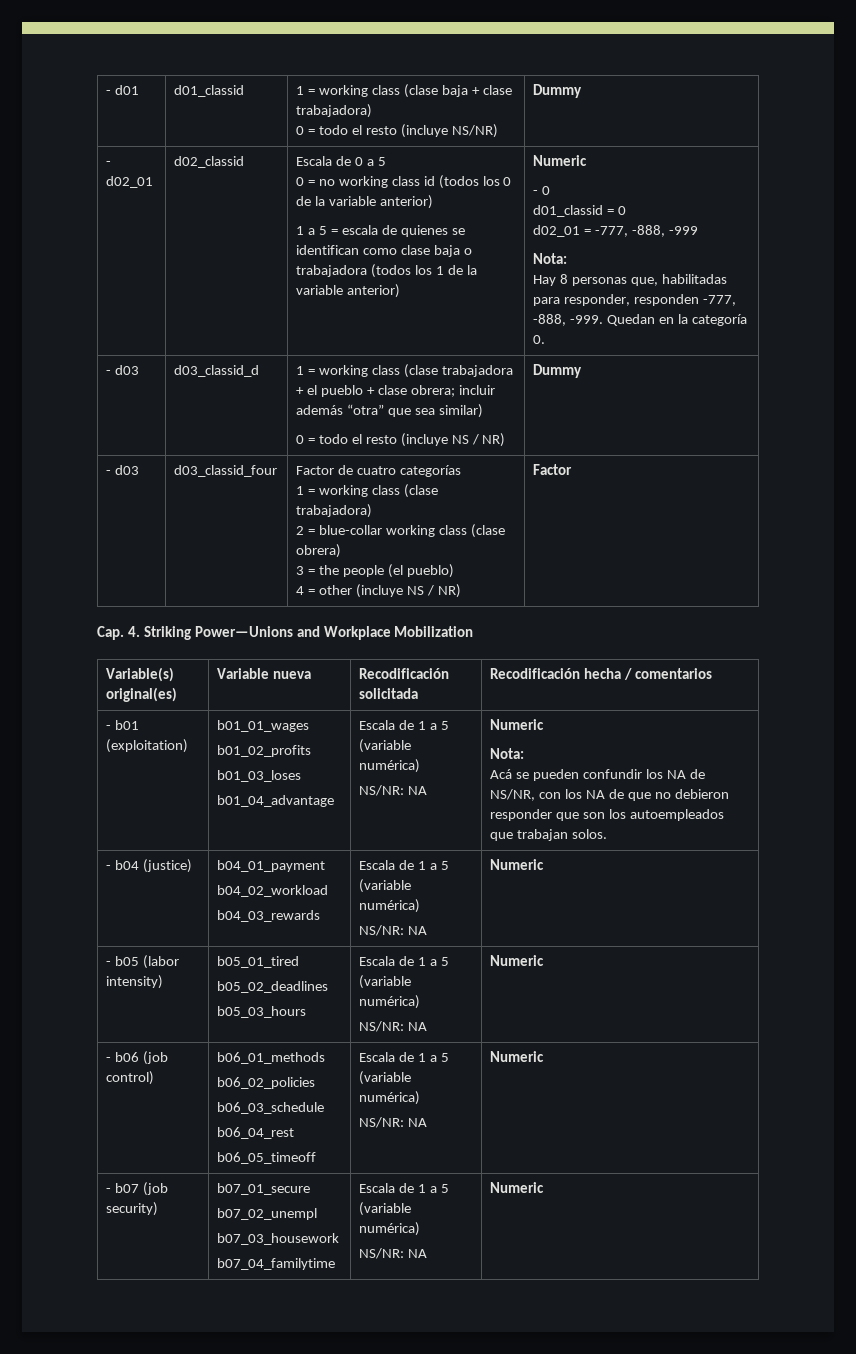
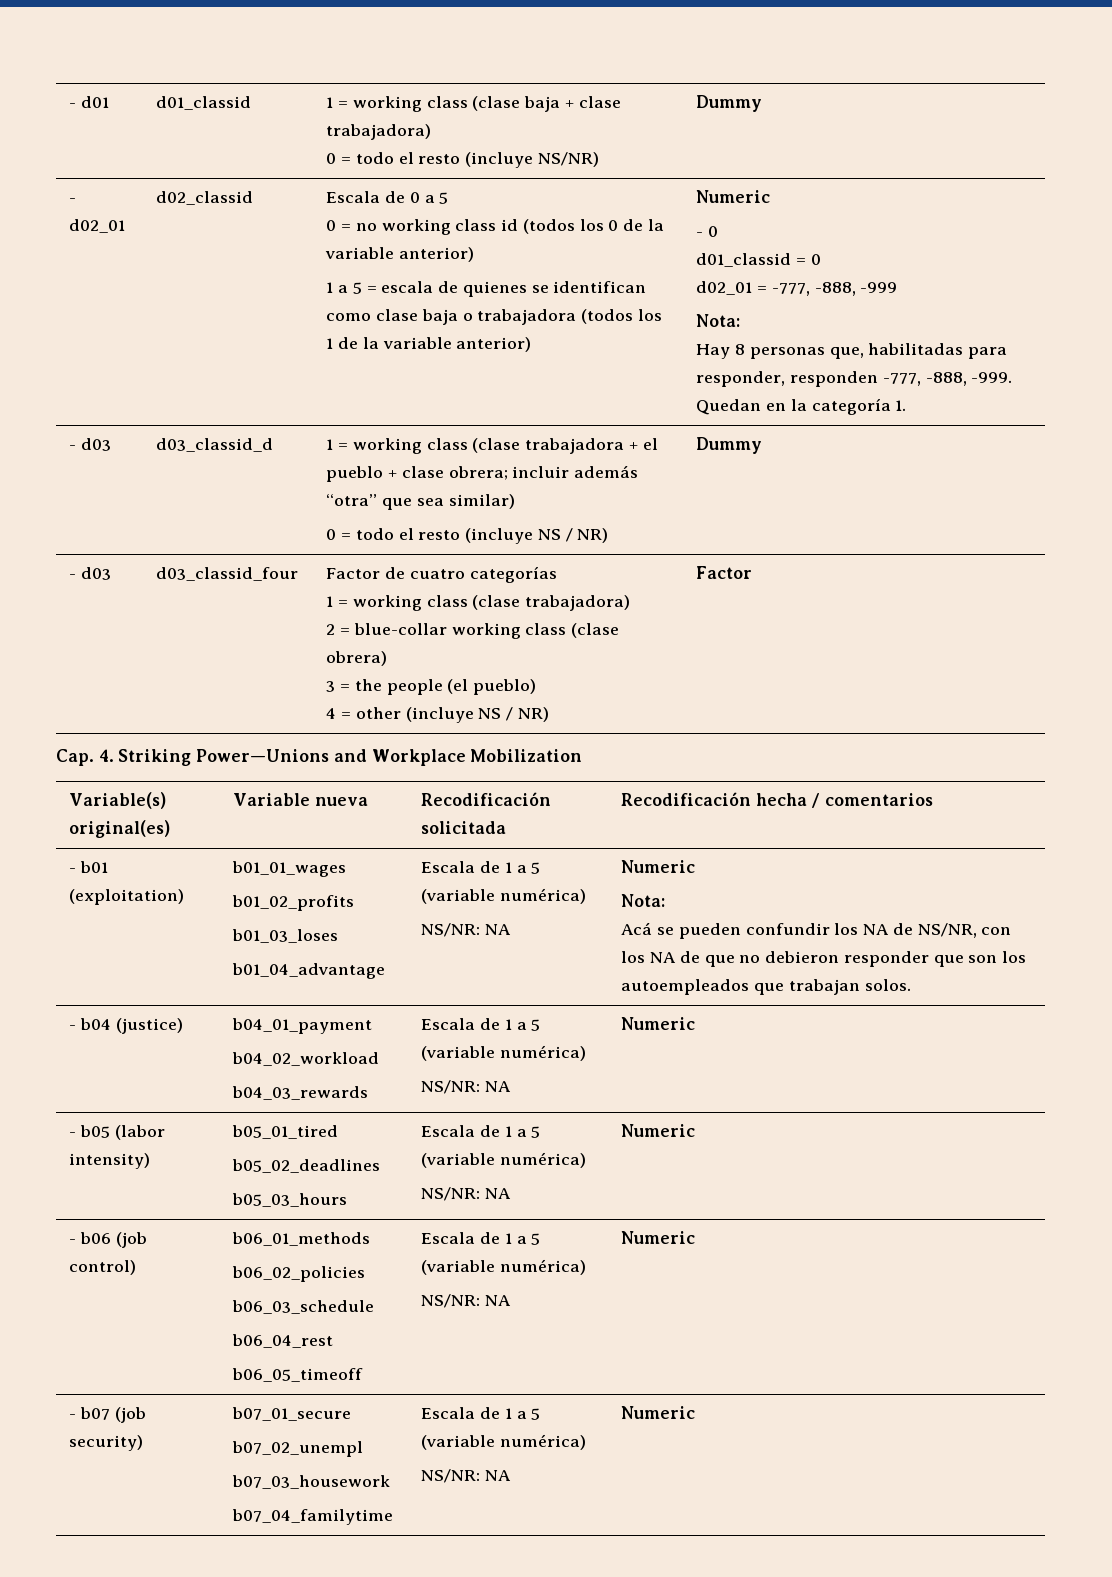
[533,335,546,344] 0. -> [895,400,907,411] 1.

